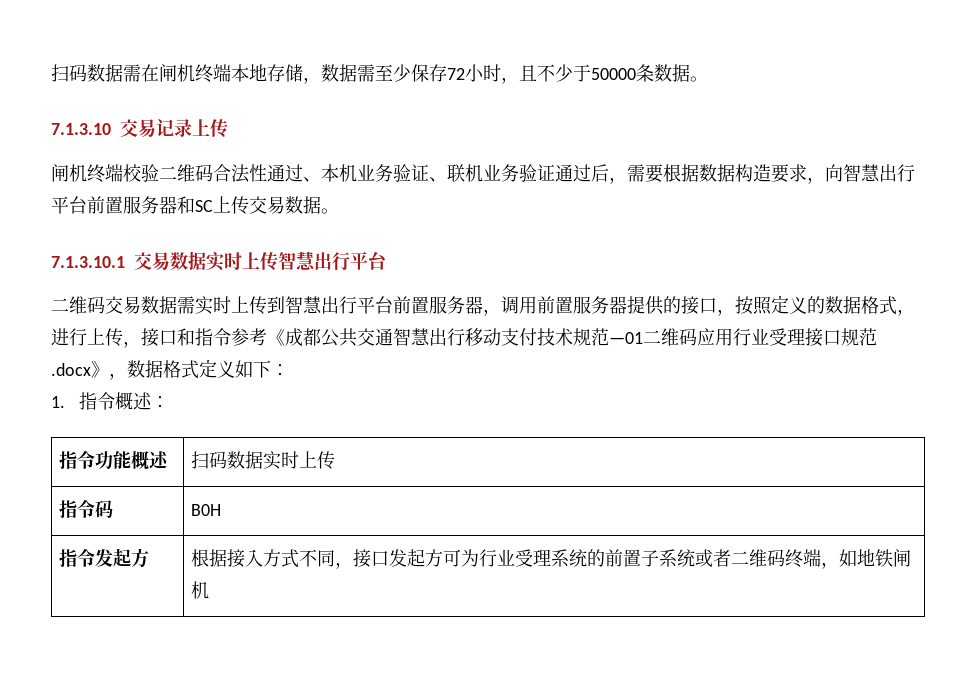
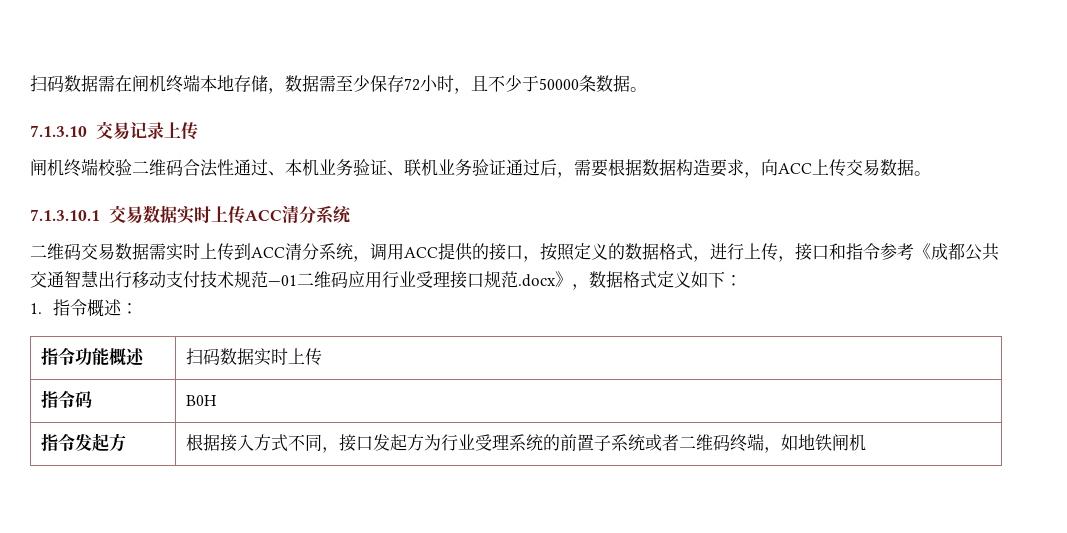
[843,164,915,182] [51,196,213,214] 智慧出行平台前置服务器和SC -> [778,163,812,174] ACC
[278,251,387,271] 智慧出行平台 -> [244,205,351,224] ACC清分系统
[285,296,627,316] 智慧出行平台前置服务器，调用前置服务器 -> [251,243,438,262] ACC清分系统，调用ACC
[442,549,461,567] 可 -> (424, 442) none

